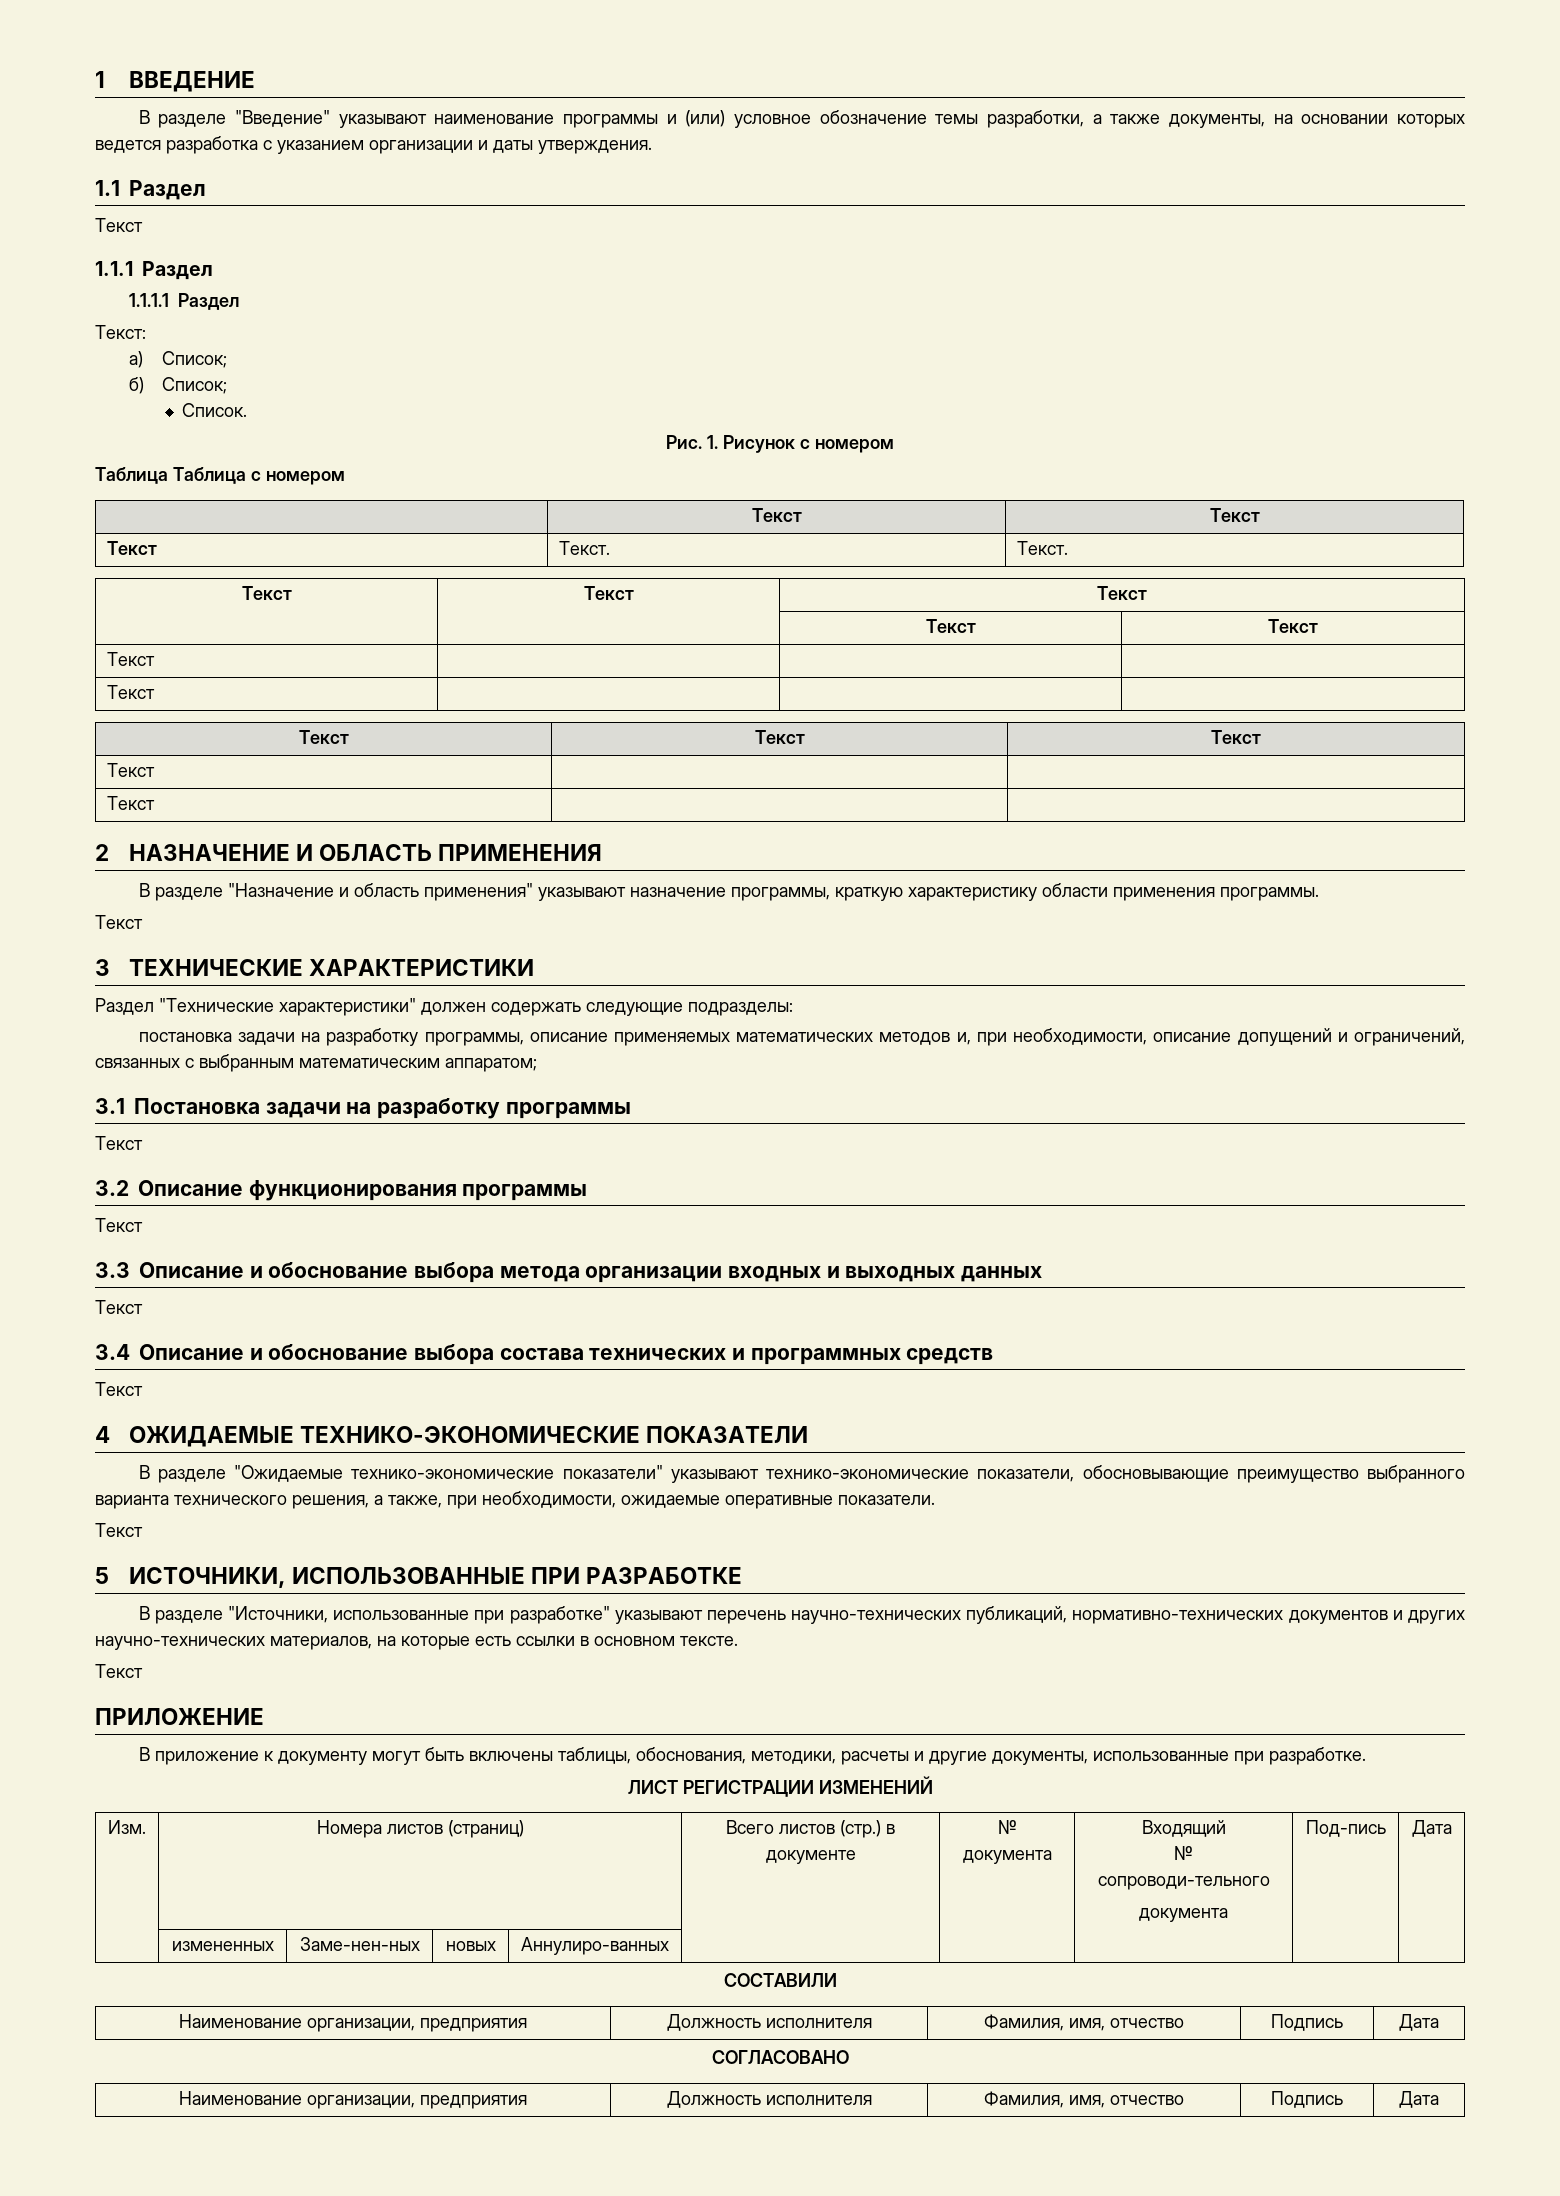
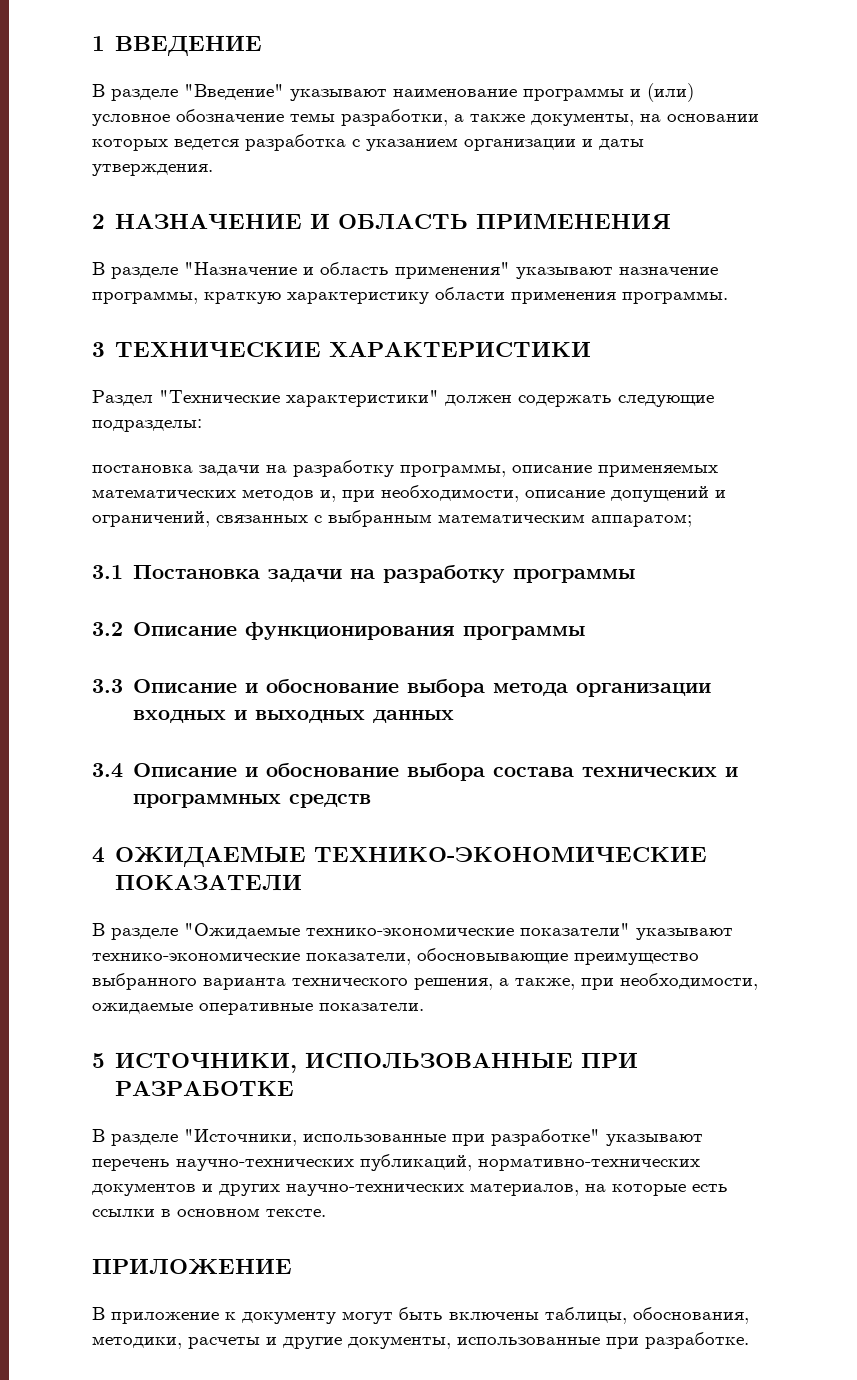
[95,180,206,200] [95,218,143,232] [95,261,213,280] [128,293,239,310] [95,325,146,339] [128,351,228,368] [128,377,228,394] [182,403,248,417] [666,435,894,453] [95,467,345,485] [751,508,802,522] [1209,508,1260,522] [107,541,158,555] [559,541,611,555] [1017,541,1069,555] [241,586,292,600] [583,586,634,600] [1097,586,1147,600] [925,619,976,633] [1267,619,1318,633] [107,652,156,666] [107,685,156,699] [298,730,349,744] [754,730,805,744] [1210,730,1261,744] [107,763,156,777] [107,796,156,810] // 1.1 Раздел // Текст // 1.1.1 Раздел // 1.1.1.1 Раздел // Текст: // а) Список; // б) Список; // Список. // Рис. 1. Рисунок с номером // Таблица Таблица с номером // | Текст | Текст // Текст | Текст. | Текст. // Текст | Текст | Текст // | | Текст | Текст // Текст | | | // Текст | | | // Текст | Текст | Текст // Текст | | // Текст | | -> (213, 170) none
[95,915,143,929] // Текст -> (728, 297) none
[95,1136,143,1150] // Текст -> (635, 576) none
[95,1218,143,1232] // Текст -> (585, 633) none
[95,1300,143,1314] // Текст -> (454, 716) none
[95,1382,143,1396] // Текст -> (371, 801) none
[95,1523,143,1537] // Текст -> (424, 1007) none
[95,1664,143,1678] // Текст -> (326, 1213) none
[627,1776,933,1797] [108,1820,146,1834] [316,1820,524,1838] [726,1820,895,1838] [765,1850,856,1864] [997,1820,1017,1834] [962,1850,1052,1864] [1141,1820,1226,1837] [1174,1846,1193,1860] [1097,1876,1270,1890] [1139,1908,1228,1922] [1305,1820,1386,1837] [1411,1820,1452,1837] [171,1941,274,1951] [299,1937,420,1951] [445,1941,496,1951] [521,1937,669,1955] [723,1973,837,1987] [179,2014,527,2032] [666,2014,872,2031] [984,2014,1184,2031] [1271,2014,1343,2031] [1399,2014,1439,2031] [711,2050,849,2064] [179,2091,527,2109] [666,2091,872,2108] [984,2091,1184,2108] [1271,2091,1343,2108] [1399,2091,1439,2108] // ЛИСТ РЕГИСТРАЦИИ ИЗМЕНЕНИЙ // Изм. | Номера листов (страниц) | Всего листов (стр.) в документе | № документа | Входящий // № сопроводи-тельного // документа | Под-пись | Дата // | измененных | Заме-нен-ных | новых | Аннулиро-ванных | | | | | // СОСТАВИЛИ // Наименование организации, предприятия | Должность исполнителя | Фамилия, имя, отчество | Подпись | Дата // СОГЛАСОВАНО // Наименование организации, предприятия | Должность исполнителя | Фамилия, имя, отчество | Подпись | Дата -> (749, 1340) none

